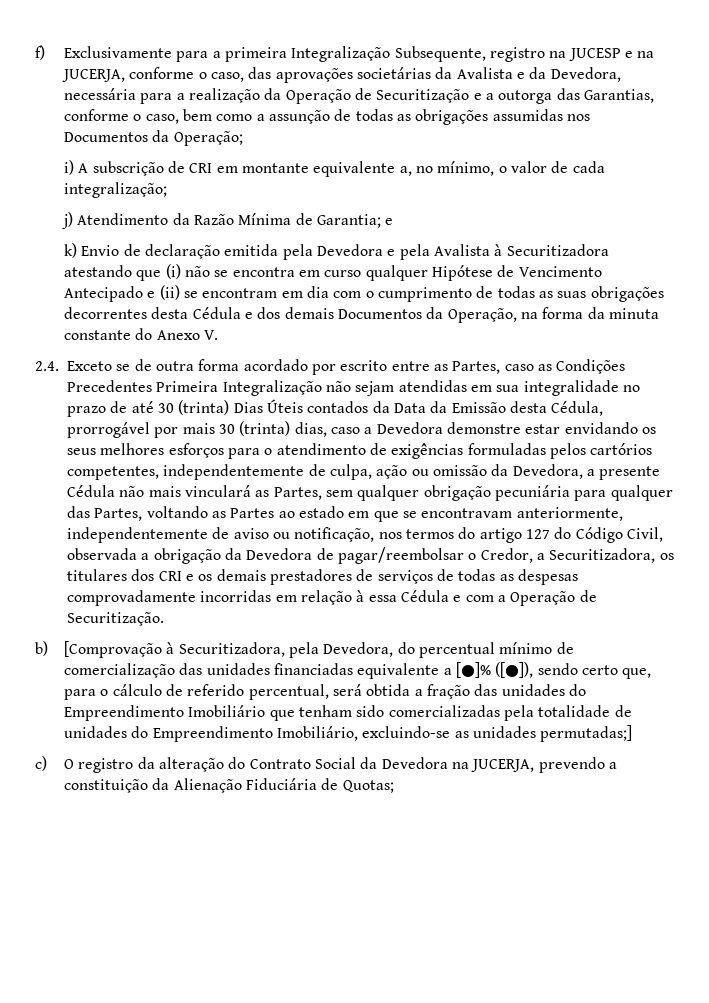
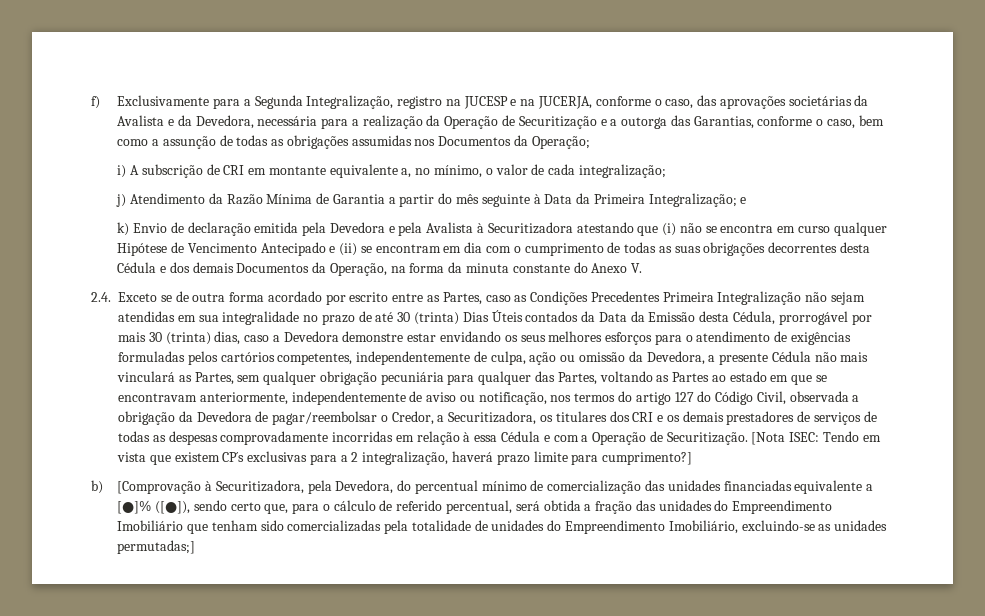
[225,46,486,62] primeira Integralização Subsequente, -> [254,95,394,109] Segunda Integralização,
[317,214,382,228] Garantia; -> [332,193,737,207] Garantia a partir do mês seguinte à Data da Primeira Integralização;
(164, 619) none -> [751,431,881,445] [117,451,693,465] [Nota ISEC: Tendo em vista que existem CP´s exclusivas para a 2 integralização, haverá prazo limite para cumprimento?]
[35,756,617,773] [64,778,394,793] // c) O registro da alteração do Contrato Social da Devedora na JUCERJA, prevendo a constituição da Alienação Fiduciária de Quotas; -> (196, 547) none

